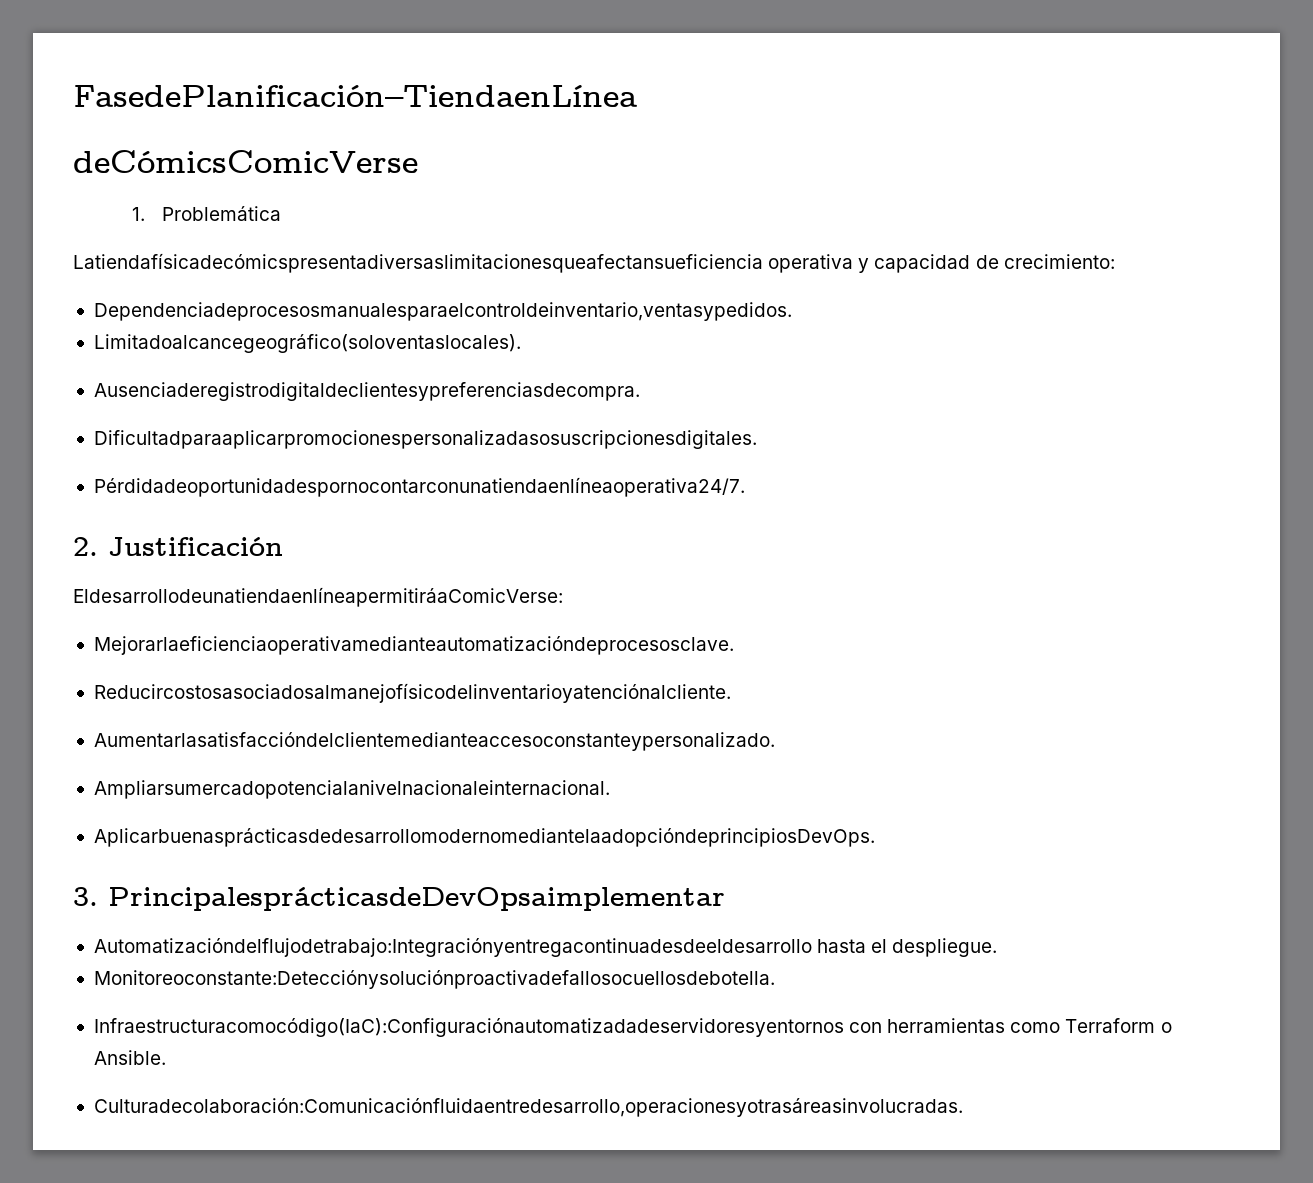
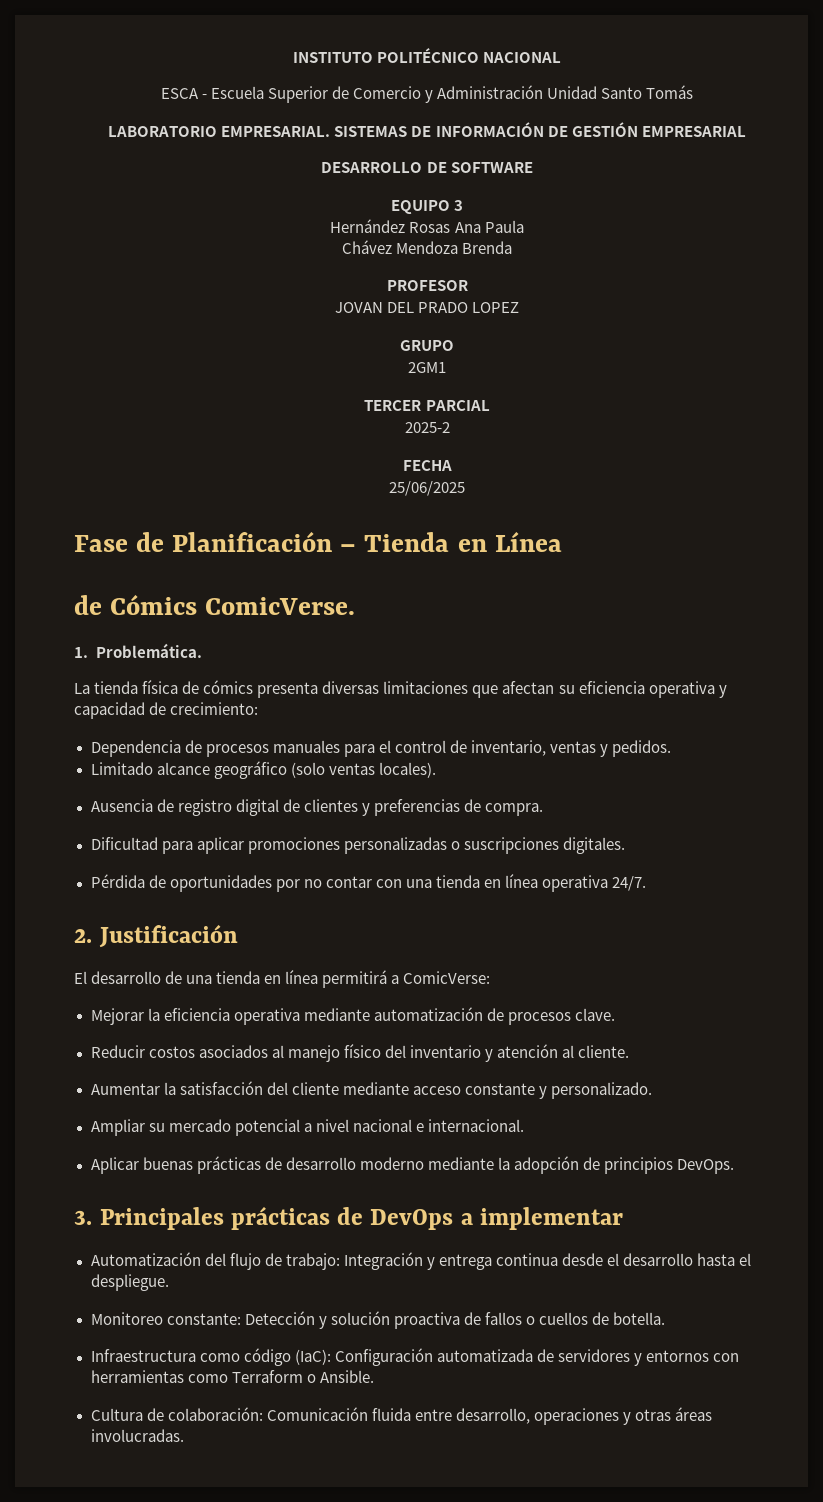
[73,85,637,107] [73,150,418,173] [132,206,282,221] [73,253,763,273] FasedePlanificación–TiendaenLínea // deCómicsComicVerse // 1. Problemática // Latiendafísicadecómicspresentadiversaslimitacionesqueafectansueficiencia -> [292,48,562,63] [160,85,694,103] [108,122,746,137] [321,162,533,173] [390,200,464,214] [330,219,524,233] [341,240,513,254] [386,280,468,291] [334,302,520,313] [400,340,454,351] [408,362,446,373] [364,400,490,411] [404,422,450,433] [402,460,452,471] [389,481,465,496] [74,531,562,552] [74,594,356,615] [74,643,202,658] [74,680,645,698] INSTITUTO POLITÉCNICO NACIONAL // ESCA - Escuela Superior de Comercio y Administración Unidad Santo Tomás // LABORATORIO EMPRESARIAL. SISTEMAS DE INFORMACIÓN DE GESTIÓN EMPRESARIAL // DESARROLLO DE SOFTWARE // EQUIPO 3 // Hernández Rosas Ana Paula // Chávez Mendoza Brenda // PROFESOR // JOVAN DEL PRADO LOPEZ // GRUPO // 2GM1 // TERCER PARCIAL // 2025-2 // FECHA // 25/06/2025 // Fase de Planificación – Tienda en Línea // de Cómics ComicVerse. // 1. Problemática. // La tienda física de cómics presenta diversas limitaciones que afectan su eficiencia
[93,302,792,321] [93,334,521,353] [93,382,640,401] [93,430,757,449] [93,477,745,497] [73,537,283,556] [73,587,563,607] [93,636,734,655] [93,683,731,703] [93,732,775,751] [93,780,610,799] [93,828,875,847] [73,887,725,911] [93,938,998,957] [93,970,775,989] [93,1018,844,1037] Dependenciadeprocesosmanualesparaelcontroldeinventario,ventasypedidos. // Limitadoalcancegeográfico(soloventaslocales). // Ausenciaderegistrodigitaldeclientesypreferenciasdecompra. // Dificultadparaaplicarpromocionespersonalizadasosuscripcionesdigitales. // Pérdidadeoportunidadespornocontarconunatiendaenlíneaoperativa24/7. // 2. Justificación // EldesarrollodeunatiendaenlíneapermitiráaComicVerse: // Mejorarlaeficienciaoperativamedianteautomatizacióndeprocesosclave. // Reducircostosasociadosalmanejofísicodelinventarioyatenciónalcliente. // Aumentarlasatisfaccióndelclientemedianteaccesoconstanteypersonalizado. // Ampliarsumercadopotencialanivelnacionaleinternacional. // AplicarbuenasprácticasdedesarrollomodernomediantelaadopcióndeprincipiosDevOps. // 3. PrincipalesprácticasdeDevOpsaimplementar // Automatizacióndelflujodetrabajo:Integraciónyentregacontinuadesdeeldesarrollo hasta el despliegue. // Monitoreoconstante:Detecciónysoluciónproactivadefallosocuellosdebotella. // Infraestructuracomocódigo(IaC):Configuraciónautomatizadadeservidoresyentornos -> [90,740,672,757] [90,761,436,779] [90,799,543,816] [90,837,625,854] [90,874,647,892] [74,924,238,948] [74,970,491,988] [90,1007,615,1025] [90,1044,630,1062] [90,1081,652,1099] [90,1119,524,1136] [90,1156,735,1174] [74,1206,623,1230] [90,1252,752,1270] [90,1274,169,1291] [90,1311,666,1329] [90,1348,709,1366] Dependencia de procesos manuales para el control de inventario, ventas y pedidos. // Limitado alcance geográfico (solo ventas locales). // Ausencia de registro digital de clientes y preferencias de compra. // Dificultad para aplicar promociones personalizadas o suscripciones digitales. // Pérdida de oportunidades por no contar con una tienda en línea operativa 24/7. // 2. Justificación // El desarrollo de una tienda en línea permitirá a ComicVerse: // Mejorar la eficiencia operativa mediante automatización de procesos clave. // Reducir costos asociados al manejo físico del inventario y atención al cliente. // Aumentar la satisfacción del cliente mediante acceso constante y personalizado. // Ampliar su mercado potencial a nivel nacional e internacional. // Aplicar buenas prácticas de desarrollo moderno mediante la adopción de principios DevOps. // 3. Principales prácticas de DevOps a implementar // Automatización del flujo de trabajo: Integración y entrega continua desde el desarrollo hasta el despliegue. // Monitoreo constante: Detección y solución proactiva de fallos o cuellos de botella. // Infraestructura como código (IaC): Configuración automatizada de servidores y entornos
[93,1098,963,1117] Culturadecolaboración:Comunicaciónfluidaentredesarrollo,operacionesyotrasáreasinvolucradas. -> [90,1407,712,1425] [90,1429,184,1442] Cultura de colaboración: Comunicación fluida entre desarrollo, operaciones y otras áreas involucradas.

